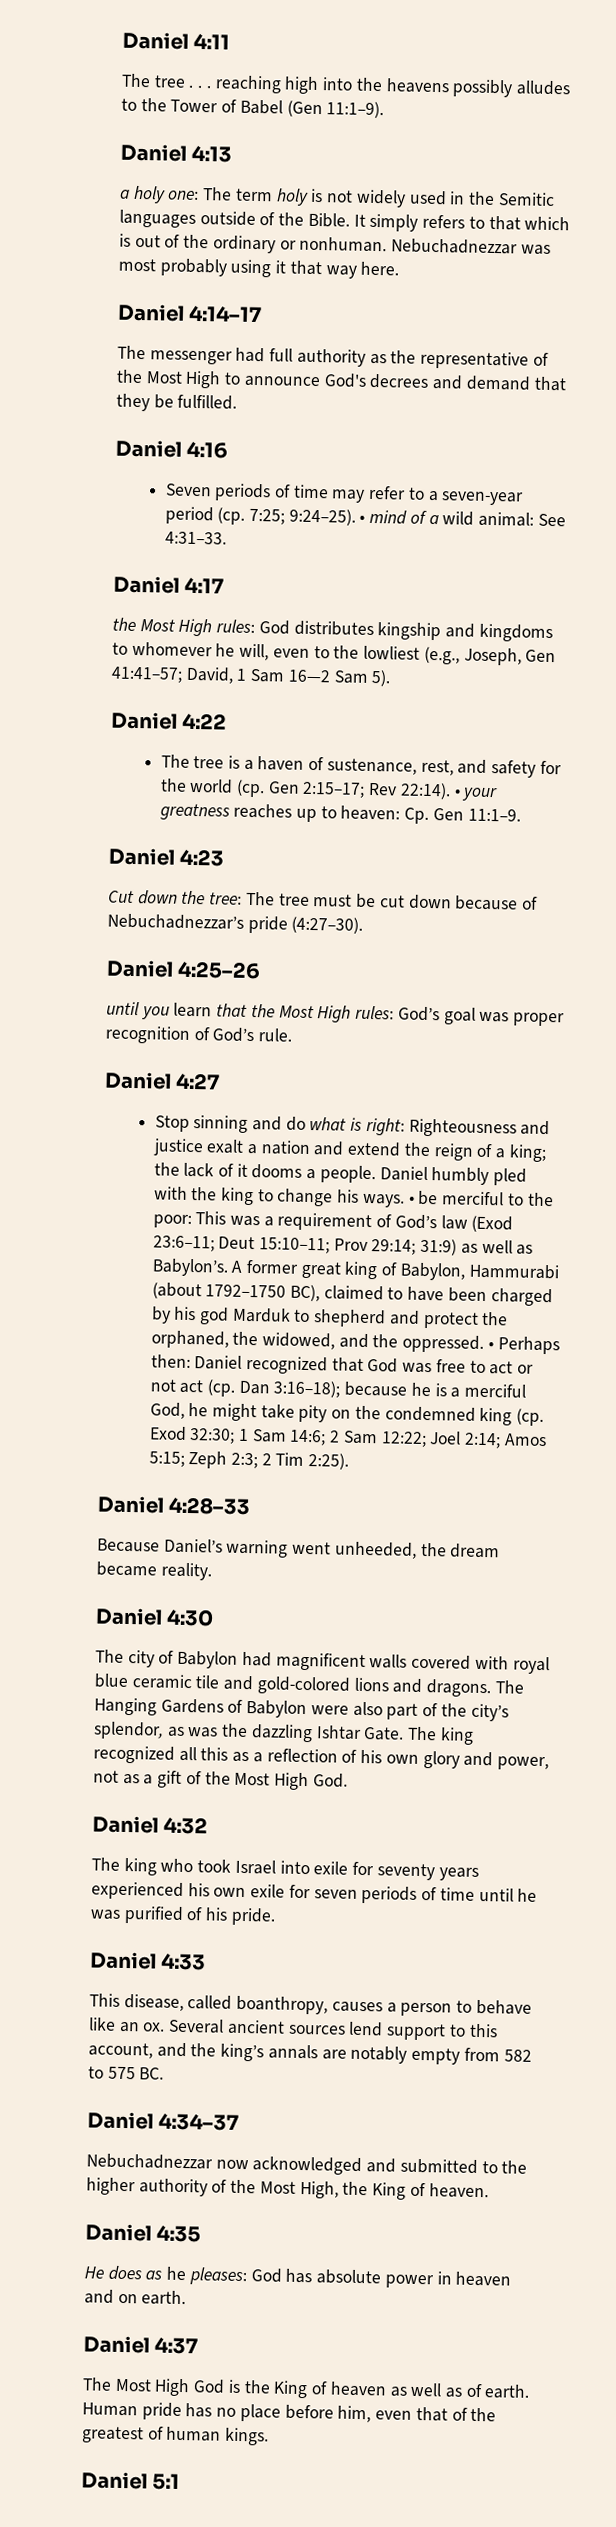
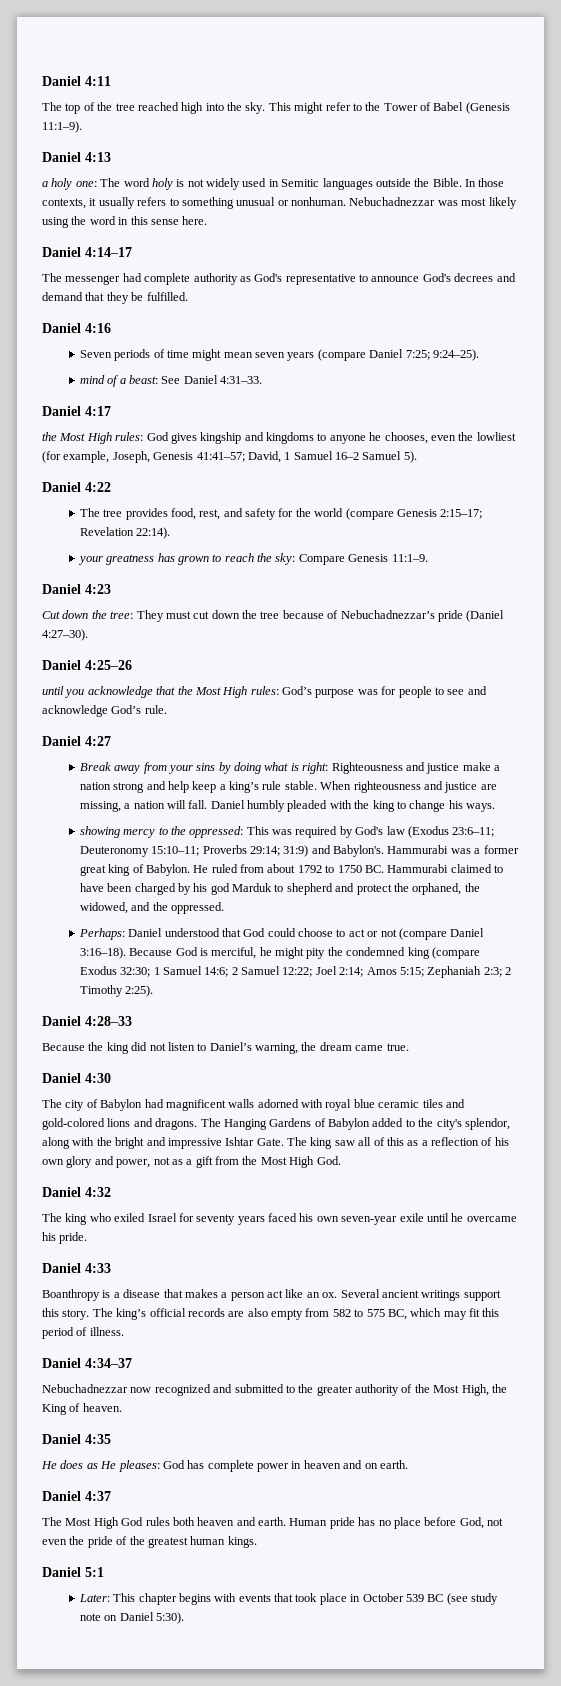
[153,75,571,98] tree . . . reaching high into the heavens possibly alludes -> [65,102,351,114] top of the tree reached high into the sky. This might refer
[286,100,323,118] (Gen -> [465,102,510,114] (Genesis
[234,188,273,202] term -> [123,178,150,187] word
[467,191,495,205] the -> (279, 183) none
[259,212,276,226] of -> (411, 182) none
[353,213,571,232] [119,233,276,254] It simply refers to that which is out of the ordinary -> [465,178,505,187] [42,197,276,209] In those contexts, it usually refers to something unusual
[159,258,357,279] probably using it that way -> [488,197,517,209] [42,216,179,228] likely using the word in this sense
[269,348,294,362] full -> [144,273,191,285] complete
[390,350,549,370] [116,369,222,389] the representative of the Most High -> [254,273,356,285] God's representative
[331,485,525,506] [164,506,246,525] may refer to a seven-year period (cp. -> [192,349,404,361] might mean seven years (compare Daniel
[359,515,366,523] • -> (479, 355) //
[442,511,566,527] wild animal: See -> [128,375,218,384] beast: See Daniel
[293,620,374,637] distributes -> [170,433,197,444] gives
[131,641,557,666] [111,666,369,684] whomever he will, even to the lowliest (e.g., Joseph, Gen 41:41–57; David, 1 Sam 16—2 Sam -> [329,432,516,444] [42,451,402,463] anyone he chooses, even the lowliest (for example, Joseph, Genesis 41:41–57; David, 1 Samuel 16–2 Samuel
[227,755,417,775] is a haven of sustenance, -> [125,508,196,520] provides food,
[235,779,398,798] (cp. Gen 2:15–17; Rev -> [345,508,483,520] [79,527,134,536] (compare Genesis 2:15–17; Revelation
[453,789,461,797] • -> (171, 533) //
[233,803,464,824] reaches up to heaven: Cp. Gen -> [157,553,389,565] has grown to reach the sky: Compare Genesis
[245,891,452,910] The tree must be cut down -> [136,610,280,622] They must cut down the tree
[291,916,364,934] (4:27–30). -> [466,610,505,622] [42,629,88,641] (Daniel 4:27–30).
[173,1002,213,1018] learn -> [87,686,153,698] acknowledge
[443,1007,565,1027] [105,1025,293,1044] [104,1071,221,1090] [154,1115,306,1133] goal was proper recognition of God’s rule. // Daniel 4:27 // Stop sinning and do -> [315,686,487,698] [42,705,167,717] [42,736,111,746] [79,762,262,774] purpose was for people to see and acknowledge God’s rule. // Daniel 4:27 // Break away from your sins by doing
[206,1139,547,1163] [153,1162,376,1184] exalt a nation and extend the reign of a king; the lack of it dooms a people. -> [462,762,501,771] [79,781,497,793] [79,800,208,812] make a nation strong and help keep a king’s rule stable. When righteousness and justice are missing, a nation will fall.
[493,1168,528,1186] pled -> [287,800,328,812] pleaded
[408,1190,554,1207] [152,1214,192,1229] • be merciful to the poor: -> [79,826,244,838] // showing mercy to the oppressed:
[263,1212,514,1233] [152,1235,534,1256] [151,1258,560,1281] [151,1282,320,1302] a requirement of God’s law (Exod 23:6–11; Deut 15:10–11; Prov 29:14; 31:9) as well as Babylon’s. A former great king of Babylon, Hammurabi (about 1792–1750 BC), -> [295,826,495,838] [79,845,519,857] [79,864,449,876] required by God's law (Exodus 23:6–11; Deuteronomy 15:10–11; Proverbs 29:14; 31:9) and Babylon's. Hammurabi was a former great king of Babylon. He ruled from about 1792 to 1750 BC. Hammurabi
[487,1336,560,1355] [150,1354,535,1375] [149,1379,527,1398] [149,1402,352,1423] • Perhaps then: Daniel recognized that God was free to act or not act (cp. Dan 3:16–18); because he is a merciful God, he might take pity on -> [78,928,485,940] [79,947,326,959] // Perhaps: Daniel understood that God could choose to act or not (compare Daniel 3:16–18). Because God is merciful, he might pity
[516,1408,545,1427] [148,1426,187,1441] (cp. Exod -> [431,947,480,959] [79,966,117,975] (compare Exodus
[251,1429,287,1443] Sam -> [162,966,202,975] Samuel
[342,1430,378,1445] Sam -> [241,966,281,975] Samuel
[188,1451,228,1469] Zeph -> [427,966,482,978] Zephaniah
[275,1452,305,1466] Tim -> [79,985,123,997] Timothy
[163,1538,501,1559] [96,1561,212,1581] Daniel’s warning went unheeded, the dream became reality. -> [88,1042,409,1054] the king did not listen to Daniel’s warning, the dream came true.
[411,1654,472,1670] covered -> [257,1099,299,1108] adorned
[195,1675,221,1689] tile -> [422,1099,443,1108] tiles
[310,1701,509,1722] [93,1721,313,1743] were also part of the city’s splendor, as was the dazzling -> [372,1118,510,1130] [42,1137,222,1149] added to the city's splendor, along with the bright and impressive
[93,1745,197,1764] recognized all -> [334,1137,385,1146] saw all of
[185,1770,202,1785] of -> [215,1156,239,1165] from
[197,1859,349,1875] took Israel into exile -> [114,1213,177,1222] exiled Israel
[91,1881,538,1904] [90,1905,276,1926] [90,1951,207,1971] [89,1993,532,2017] experienced his own exile for seven periods of time until he was purified of his pride. // Daniel 4:33 // This disease, called boanthropy, causes a person to behave -> [268,1213,517,1225] [42,1232,88,1244] [42,1263,111,1273] [42,1289,283,1301] faced his own seven-year exile until he overcame his pride. // Daniel 4:33 // Boanthropy is a disease that makes a person act
[287,2021,498,2041] [88,2042,408,2064] sources lend support to this account, and the king’s annals are notably -> [421,1290,501,1301] [42,1308,268,1320] writings support this story. The king’s official records are also
[139,2067,165,2080] BC. -> [387,1308,500,1320] [42,1327,124,1339] BC, which may fit this period of illness.
[252,2156,363,2176] acknowledged -> [154,1384,211,1396] recognized
[86,2177,136,2196] higher -> [316,1385,353,1396] greater
[166,2266,187,2281] he -> [100,1461,117,1469] He
[316,2269,382,2285] absolute -> [207,1460,254,1472] complete
[227,2379,483,2399] is the King of heaven as well as of -> [145,1517,256,1526] rules both heaven and
[337,2405,448,2423] him, even that -> [459,1517,503,1529] [42,1536,113,1548] God, not even the pride
[147,2426,164,2440] of -> (188, 1542) none
(181, 2482) none -> [78,1593,499,1605] [79,1612,184,1624] // Later: This chapter begins with events that took place in October 539 BC (see study note on Daniel 5:30).

